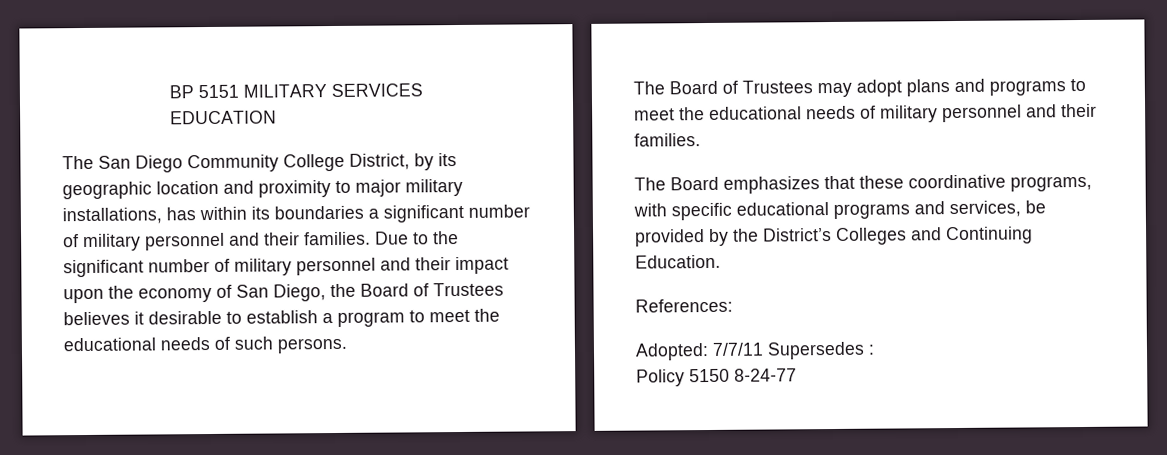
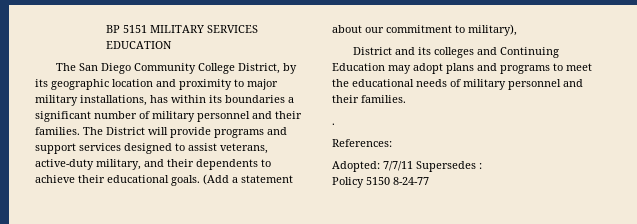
[375,231,459,245] [63,256,509,278] [63,282,504,304] [63,308,500,327] [63,336,347,354] [633,80,813,95] Due to the significant number of military personnel and their impact upon the economy of San Diego, the Board of Trustees believes it desirable to establish a program to meet the educational needs of such persons. // The Board of Trustees -> [83,127,287,138] [35,143,268,154] [35,159,271,170] [35,174,293,186] [332,24,517,36] [352,47,559,58] [332,63,385,71] The District will provide programs and support services designed to assist veterans, active-duty military, and their dependents to achieve their educational goals. (Add a statement about our commitment to military), // District and its colleges and Continuing Education
[634,174,1092,194] [633,200,1046,221] [635,226,1033,247] [635,254,721,269] The Board emphasizes that these coordinative programs, with specific educational programs and services, be provided by the District’s Colleges and Continuing Education. -> [332,123,335,125] .

